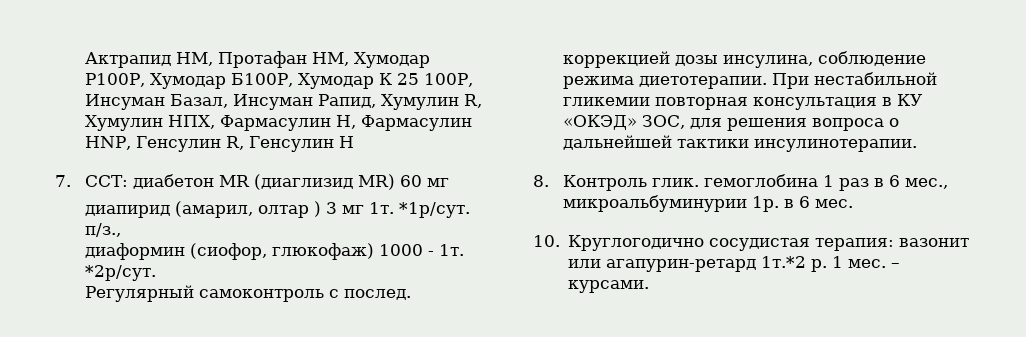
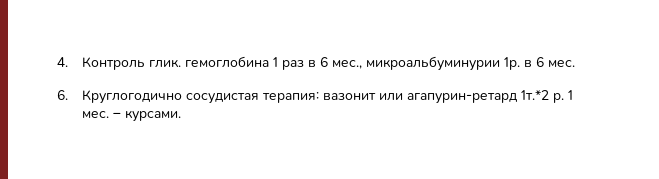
[85,51,431,68] [85,73,474,89] [85,94,483,110] [85,115,473,131] [85,136,355,152] [55,174,450,190] [85,201,471,218] [85,223,122,237] [85,243,465,260] [85,265,157,281] [85,285,412,302] [563,51,927,68] [563,72,938,89] [563,94,924,110] [563,115,900,131] [563,135,918,152] [533,175,549,187] Актрапид НМ, Протафан НМ, Хумодар Р100Р, Хумодар Б100Р, Хумодар К 25 100Р, Инсуман Базал, Инсуман Рапид, Хумулин R, Хумулин НПХ, Фармасулин Н, Фармасулин НNР, Генсулин R, Генсулин Н // 7. ССТ: диабетон МR (диаглизид МR) 60 мг // диапирид (амарил, олтар ) 3 мг 1т. *1р/сут. п/з., // диаформин (сиофор, глюкофаж) 1000 - 1т. *2р/сут. // Регулярный самоконтроль с послед. коррекцией дозы инсулина, соблюдение режима диетотерапии. При нестабильной гликемии повторная консультация в КУ «ОКЭД» ЗОС, для решения вопроса о дальнейшей тактики инсулинотерапии. // 8. -> [57,57,68,67] 4.
[533,235,560,247] 10. -> [57,90,68,100] 6.

